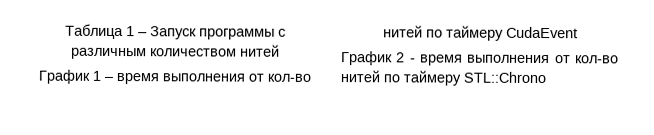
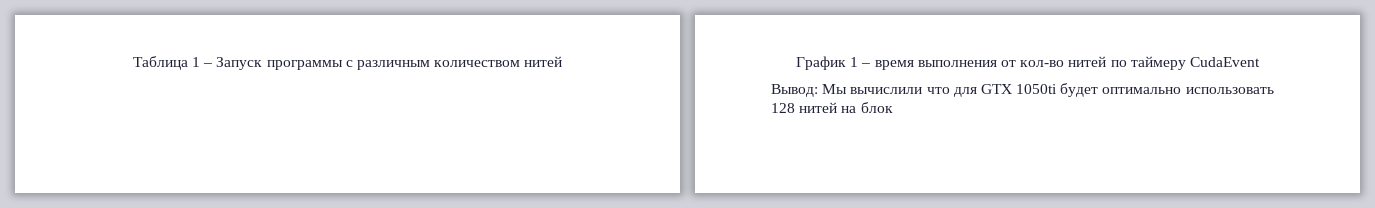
[341,51,619,66] [340,70,546,86] График 2 - время выполнения от кол-во нитей по таймеру STL::Chrono -> [771,83,1274,97] [771,102,893,113] Вывод: Мы вычислили что для GTX 1050ti будет оптимально использовать 128 нитей на блок

